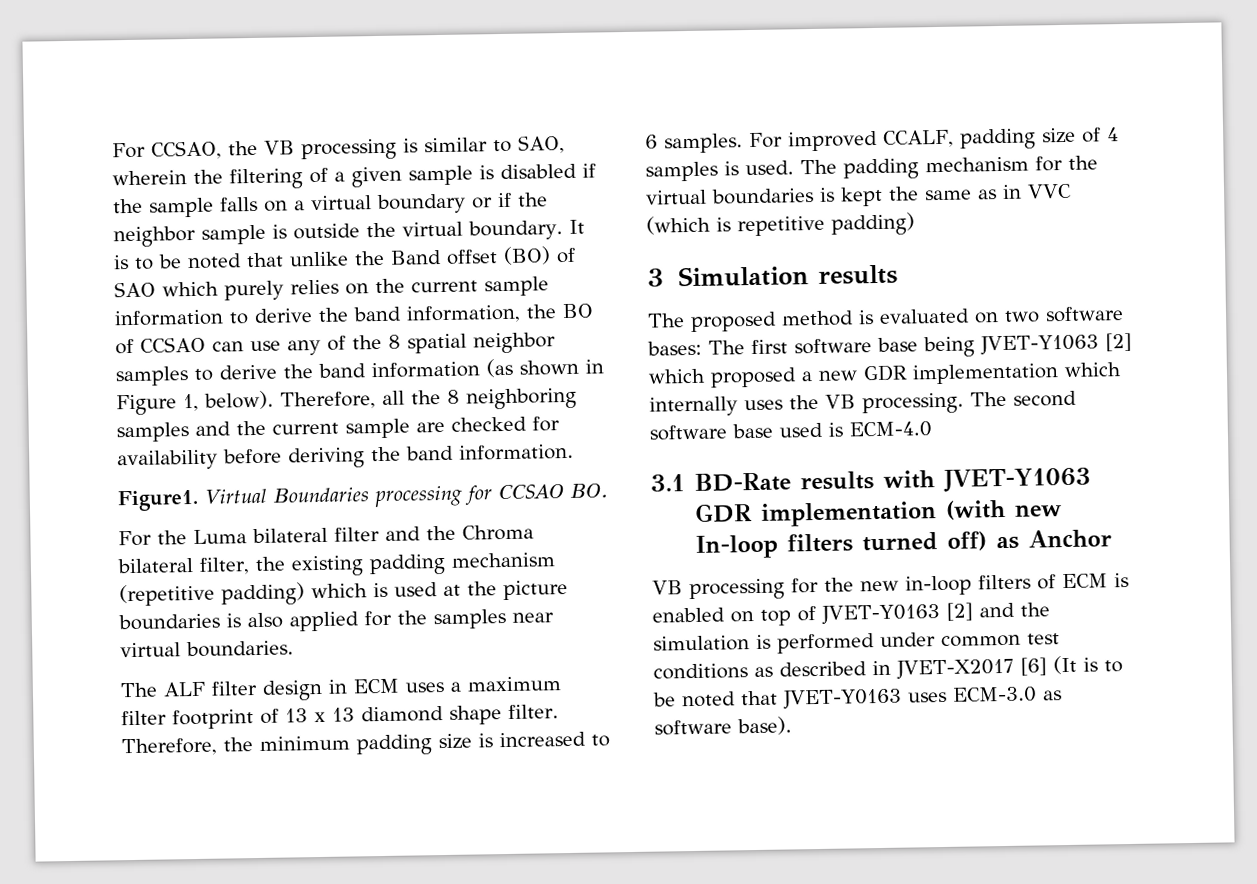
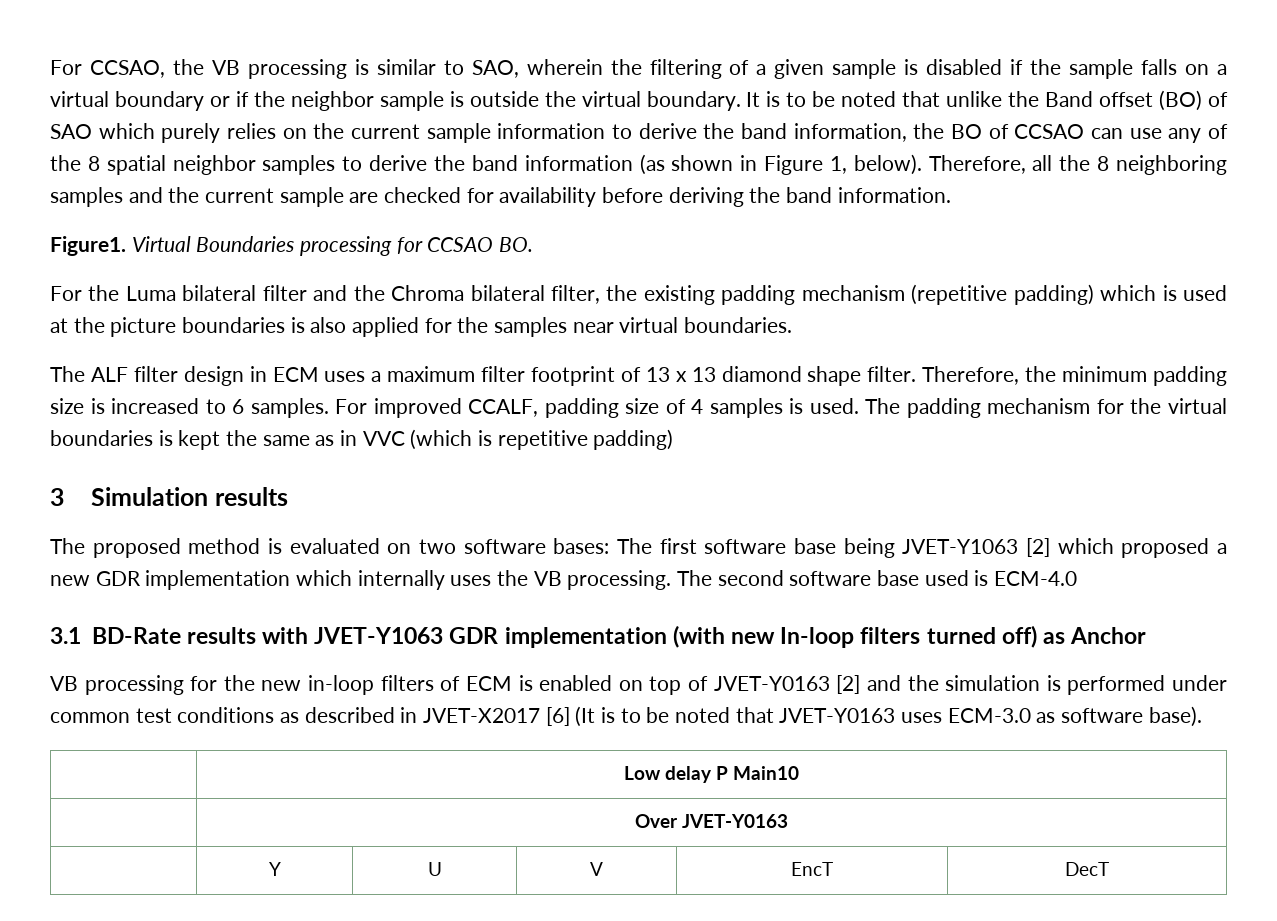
(792, 726) none -> [623,766,800,783] [634,814,789,828] [268,862,281,876] [427,862,442,876] [590,862,603,876] [791,862,833,876] [1065,862,1109,876] // | Low delay P Main10 // | Over JVET-Y0163 // | Y | U | V | EncT | DecT

